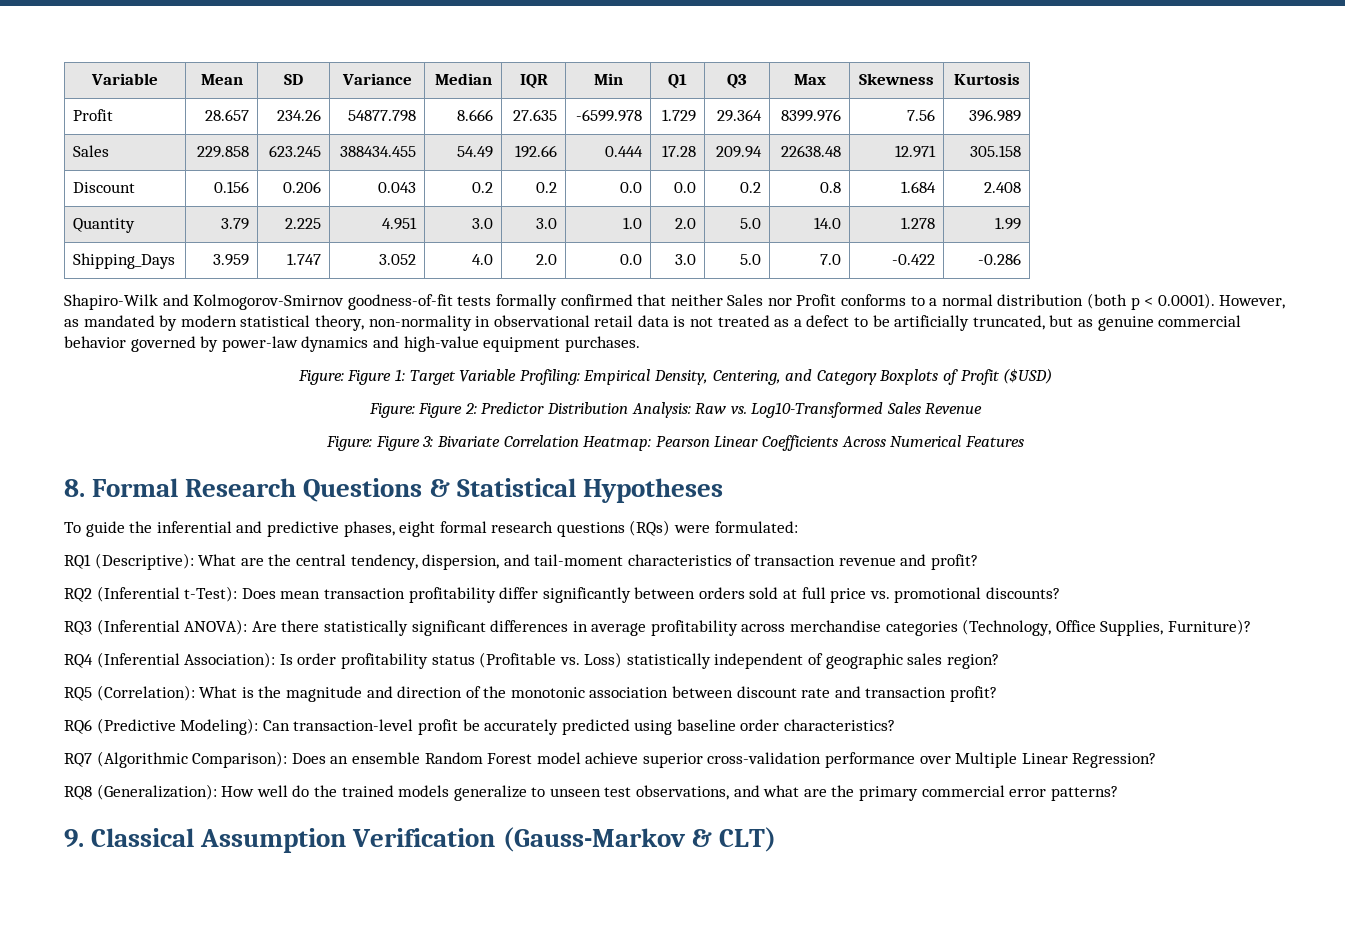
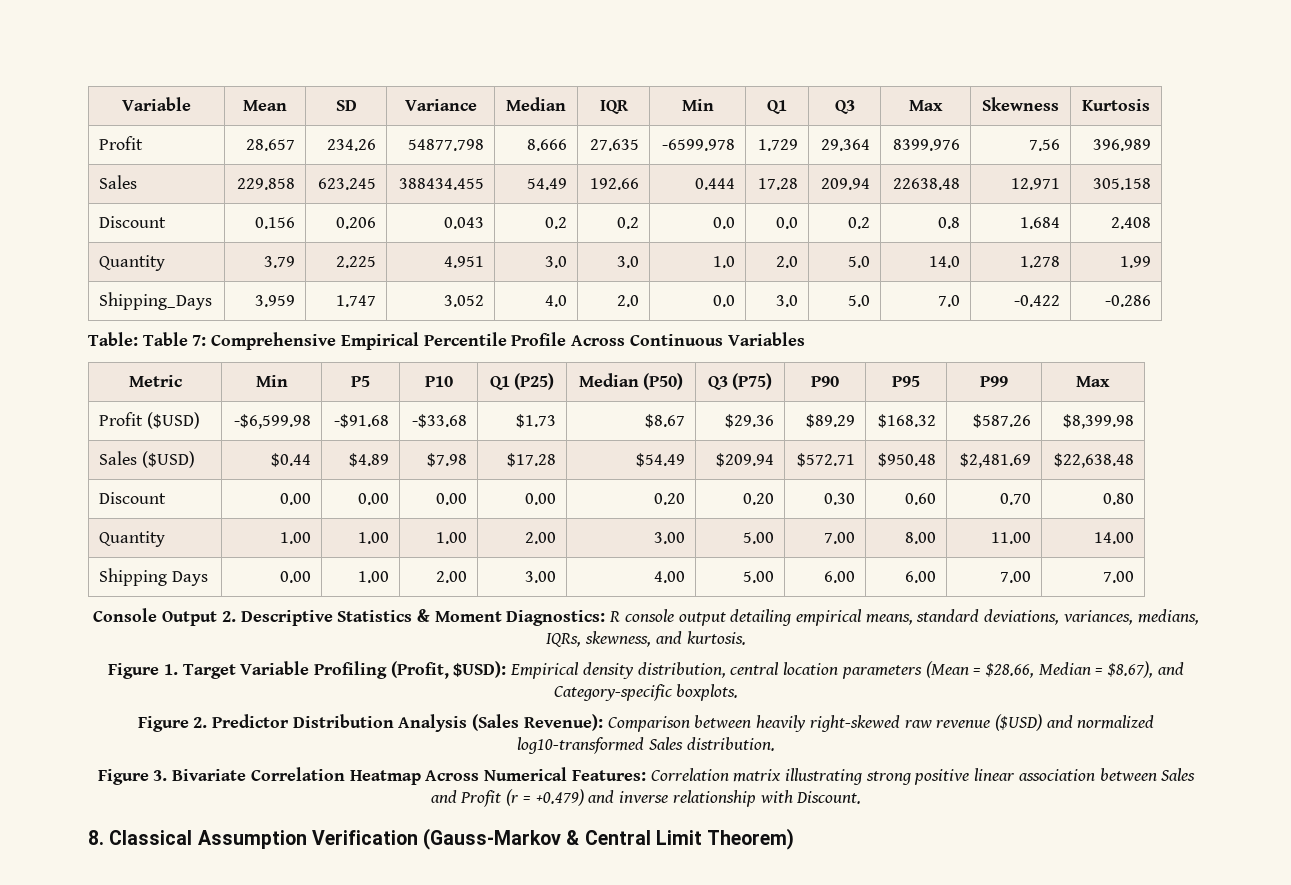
[64,293,1286,310] [64,315,1242,331] [64,336,640,352] [297,368,1053,385] [368,402,983,418] [326,435,1024,451] [64,478,723,503] [64,520,798,537] [64,553,978,570] [64,586,1061,603] [64,619,1252,636] [64,652,999,669] [64,685,998,702] [64,718,896,735] [64,751,1157,768] [64,784,1118,801] [64,829,84,847] Shapiro-Wilk and Kolmogorov-Smirnov goodness-of-fit tests formally confirmed that neither Sales nor Profit conforms to a normal distribution (both p < 0.0001). However, as mandated by modern statistical theory, non-normality in observational retail data is not treated as a defect to be artificially truncated, but as genuine commercial behavior governed by power-law dynamics and high-value equipment purchases. // Figure: Figure 1: Target Variable Profiling: Empirical Density, Centering, and Category Boxplots of Profit ($USD) // Figure: Figure 2: Predictor Distribution Analysis: Raw vs. Log10-Transformed Sales Revenue // Figure: Figure 3: Bivariate Correlation Heatmap: Pearson Linear Coefficients Across Numerical Features // 8. Formal Research Questions & Statistical Hypotheses // To guide the inferential and predictive phases, eight formal research questions (RQs) were formulated: // RQ1 (Descriptive): What are the central tendency, dispersion, and tail-moment characteristics of transaction revenue and profit? // RQ2 (Inferential t-Test): Does mean transaction profitability differ significantly between orders sold at full price vs. promotional discounts? // RQ3 (Inferential ANOVA): Are there statistically significant differences in average profitability across merchandise categories (Technology, Office Supplies, Furniture)? // RQ4 (Inferential Association): Is order profitability status (Profitable vs. Loss) statistically independent of geographic sales region? // RQ5 (Correlation): What is the magnitude and direction of the monotonic association between discount rate and transaction profit? // RQ6 (Predictive Modeling): Can transaction-level profit be accurately predicted using baseline order characteristics? // RQ7 (Algorithmic Comparison): Does an ensemble Random Forest model achieve superior cross-validation performance over Multiple Linear Regression? // RQ8 (Generalization): How well do the trained models generalize to unseen test observations, and what are the primary commercial error patterns? // 9. -> [88,332,805,350] [128,375,182,387] [255,375,288,387] [351,376,370,387] [424,376,453,387] [489,373,555,390] [578,373,684,390] [707,373,773,390] [811,376,839,387] [892,376,920,387] [980,376,1008,387] [1076,376,1110,387] [99,412,200,429] [233,414,311,429] [333,414,389,428] [411,414,467,428] [515,414,556,428] [644,414,685,428] [724,414,774,428] [805,414,855,428] [877,414,936,428] [972,414,1031,428] [1062,414,1134,429] [99,451,195,468] [270,453,311,467] [348,453,389,467] [426,453,467,467] [506,453,556,467] [635,453,685,467] [715,453,774,467] [796,453,855,467] [877,453,936,467] [959,453,1031,468] [1053,453,1134,468] [99,492,167,504] [279,493,311,505] [357,493,389,505] [435,493,467,505] [524,493,556,505] [653,493,685,505] [742,493,774,505] [823,493,855,505] [904,493,936,505] [999,493,1031,505] [1102,493,1134,505] [99,531,166,547] [279,532,311,544] [357,532,389,544] [435,532,467,544] [524,532,556,544] [653,532,685,544] [742,532,774,544] [823,532,855,544] [904,532,936,544] [990,532,1031,544] [1093,532,1134,544] [99,568,208,586] [279,571,311,583] [357,571,389,583] [435,571,467,583] [524,571,556,583] [653,571,685,583] [742,571,774,583] [823,571,855,583] [904,571,936,583] [999,571,1031,583] [1102,571,1134,583] [93,608,1199,626] [546,631,746,647] [108,661,1184,679] [553,684,739,701] [137,714,1155,732] [517,737,775,754] [97,767,1196,785] [430,789,862,807] [88,830,104,845] Table: Table 7: Comprehensive Empirical Percentile Profile Across Continuous Variables // Metric | Min | P5 | P10 | Q1 (P25) | Median (P50) | Q3 (P75) | P90 | P95 | P99 | Max // Profit ($USD) | -$6,599.98 | -$91.68 | -$33.68 | $1.73 | $8.67 | $29.36 | $89.29 | $168.32 | $587.26 | $8,399.98 // Sales ($USD) | $0.44 | $4.89 | $7.98 | $17.28 | $54.49 | $209.94 | $572.71 | $950.48 | $2,481.69 | $22,638.48 // Discount | 0.00 | 0.00 | 0.00 | 0.00 | 0.20 | 0.20 | 0.30 | 0.60 | 0.70 | 0.80 // Quantity | 1.00 | 1.00 | 1.00 | 2.00 | 3.00 | 5.00 | 7.00 | 8.00 | 11.00 | 14.00 // Shipping Days | 0.00 | 1.00 | 2.00 | 3.00 | 4.00 | 5.00 | 6.00 | 6.00 | 7.00 | 7.00 // Console Output 2. Descriptive Statistics & Moment Diagnostics: R console output detailing empirical means, standard deviations, variances, medians, IQRs, skewness, and kurtosis. // Figure 1. Target Variable Profiling (Profit, $USD): Empirical density distribution, central location parameters (Mean = $28.66, Median = $8.67), and Category-specific boxplots. // Figure 2. Predictor Distribution Analysis (Sales Revenue): Comparison between heavily right-skewed raw revenue ($USD) and normalized log10-transformed Sales distribution. // Figure 3. Bivariate Correlation Heatmap Across Numerical Features: Correlation matrix illustrating strong positive linear association between Sales and Profit (r = +0.479) and inverse relationship with Discount. // 8.
[718,827,776,852] CLT) -> [584,828,795,850] Central Limit Theorem)

